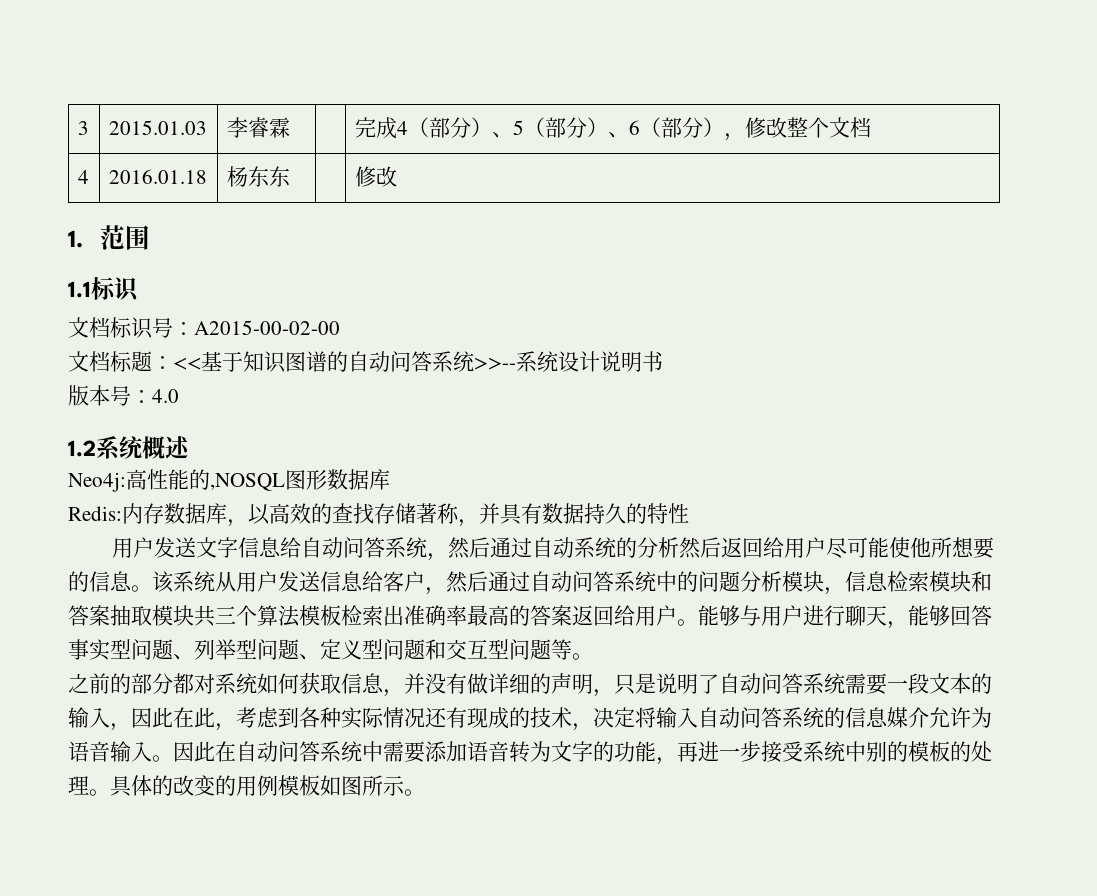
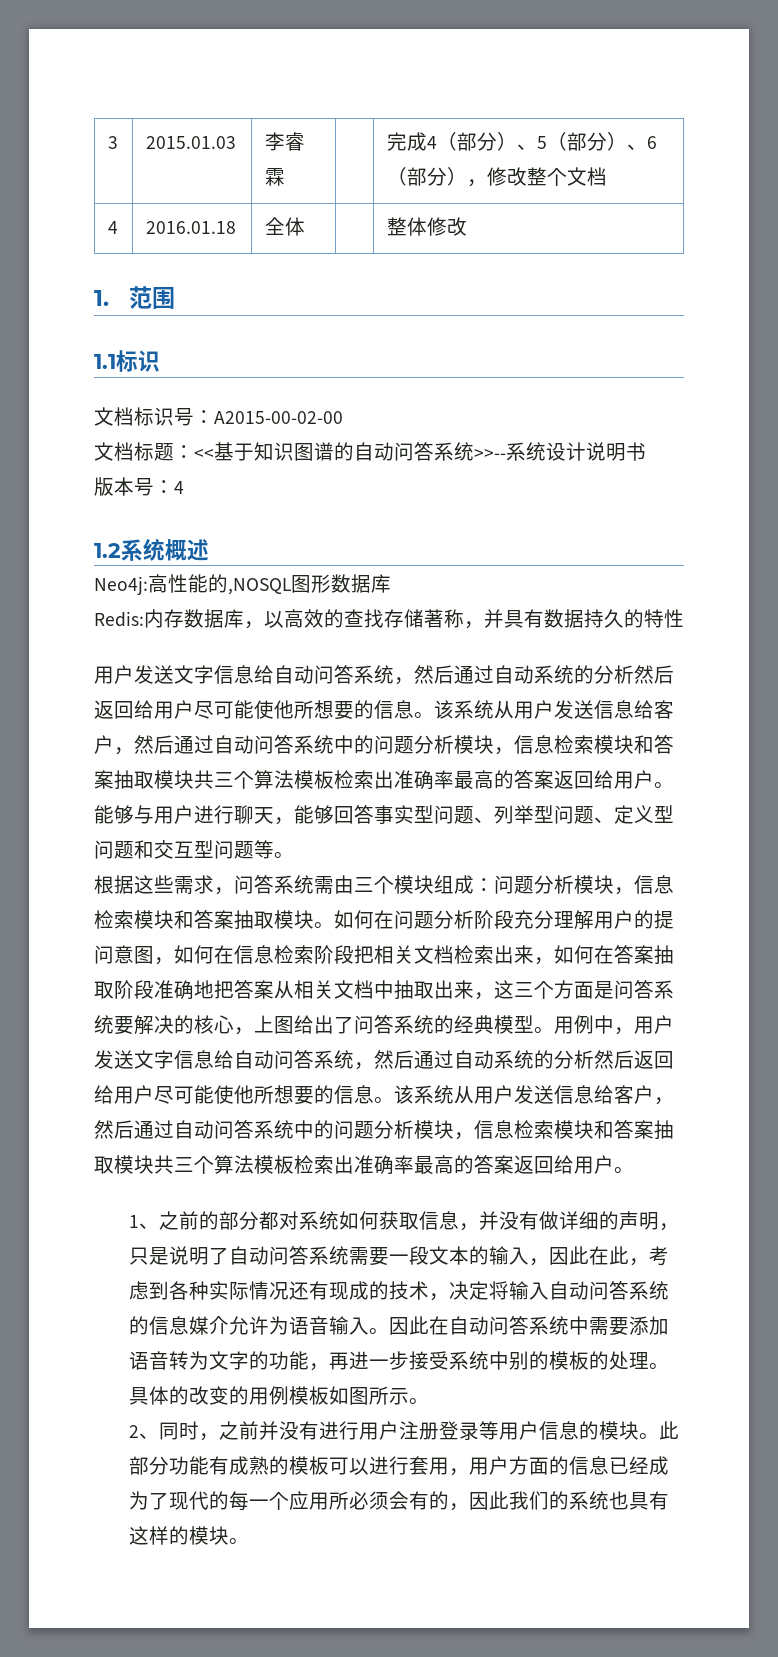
[226,166,290,187] 杨东东 | | -> [264,217,305,236] [386,217,427,236] 全体 | | 整体
[152,389,179,403] 4.0 -> [174,481,184,494] 4
(593, 656) none -> [94,875,674,895] [94,910,674,930] [94,945,674,965] [94,980,674,1000] [94,1015,674,1035] [94,1050,674,1070] [94,1085,674,1105] [94,1120,674,1140] [94,1155,634,1175] [129,1215,160,1229] 根据这些需求，问答系统需由三个模块组成：问题分析模块，信息检索模块和答案抽取模块。如何在问题分析阶段充分理解用户的提问意图，如何在信息检索阶段把相关文档检索出来，如何在答案抽取阶段准确地把答案从相关文档中抽取出来，这三个方面是问答系统要解决的核心，上图给出了问答系统的经典模型。用例中，用户发送文字信息给自动问答系统，然后通过自动系统的分析然后返回给用户尽可能使他所想要的信息。该系统从用户发送信息给客户，然后通过自动问答系统中的问题分析模块，信息检索模块和答案抽取模块共三个算法模板检索出准确率最高的答案返回给用户。 // 1、
(425, 792) none -> [129,1421,680,1441] [129,1456,670,1476] [129,1491,670,1511] [129,1526,250,1545] // 2、同时，之前并没有进行用户注册登录等用户信息的模块。此部分功能有成熟的模板可以进行套用，用户方面的信息已经成为了现代的每一个应用所必须会有的，因此我们的系统也具有这样的模块。

